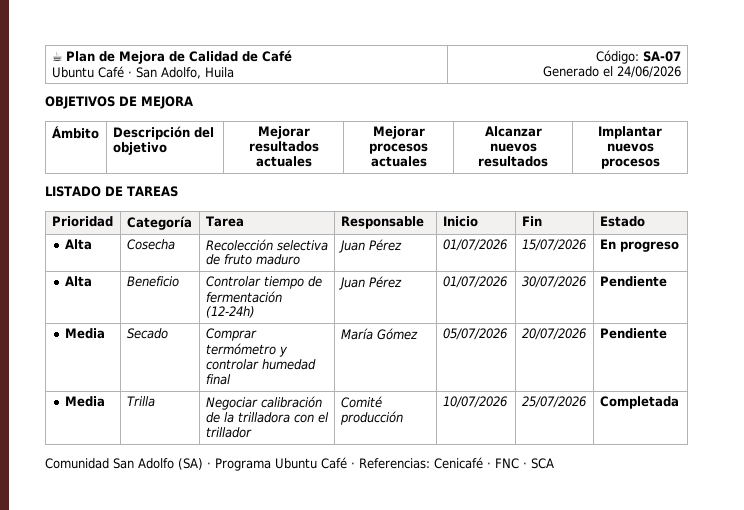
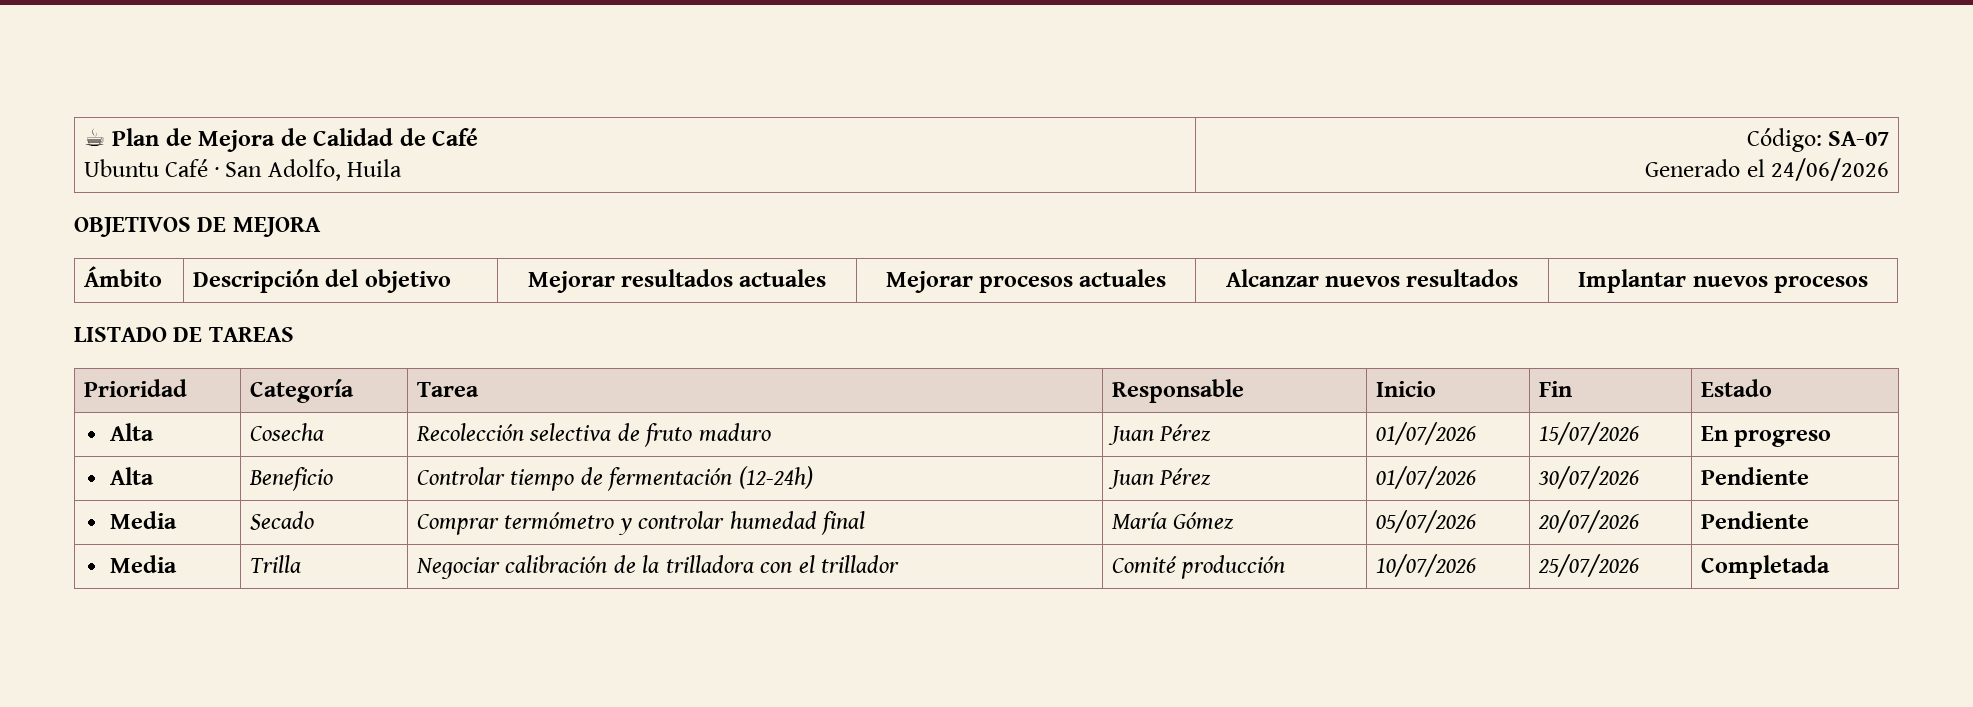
[45,457,554,471] // Comunidad San Adolfo (SA) · Programa Ubuntu Café · Referencias: Cenicafé · FNC · SCA -> (1830, 567) none

